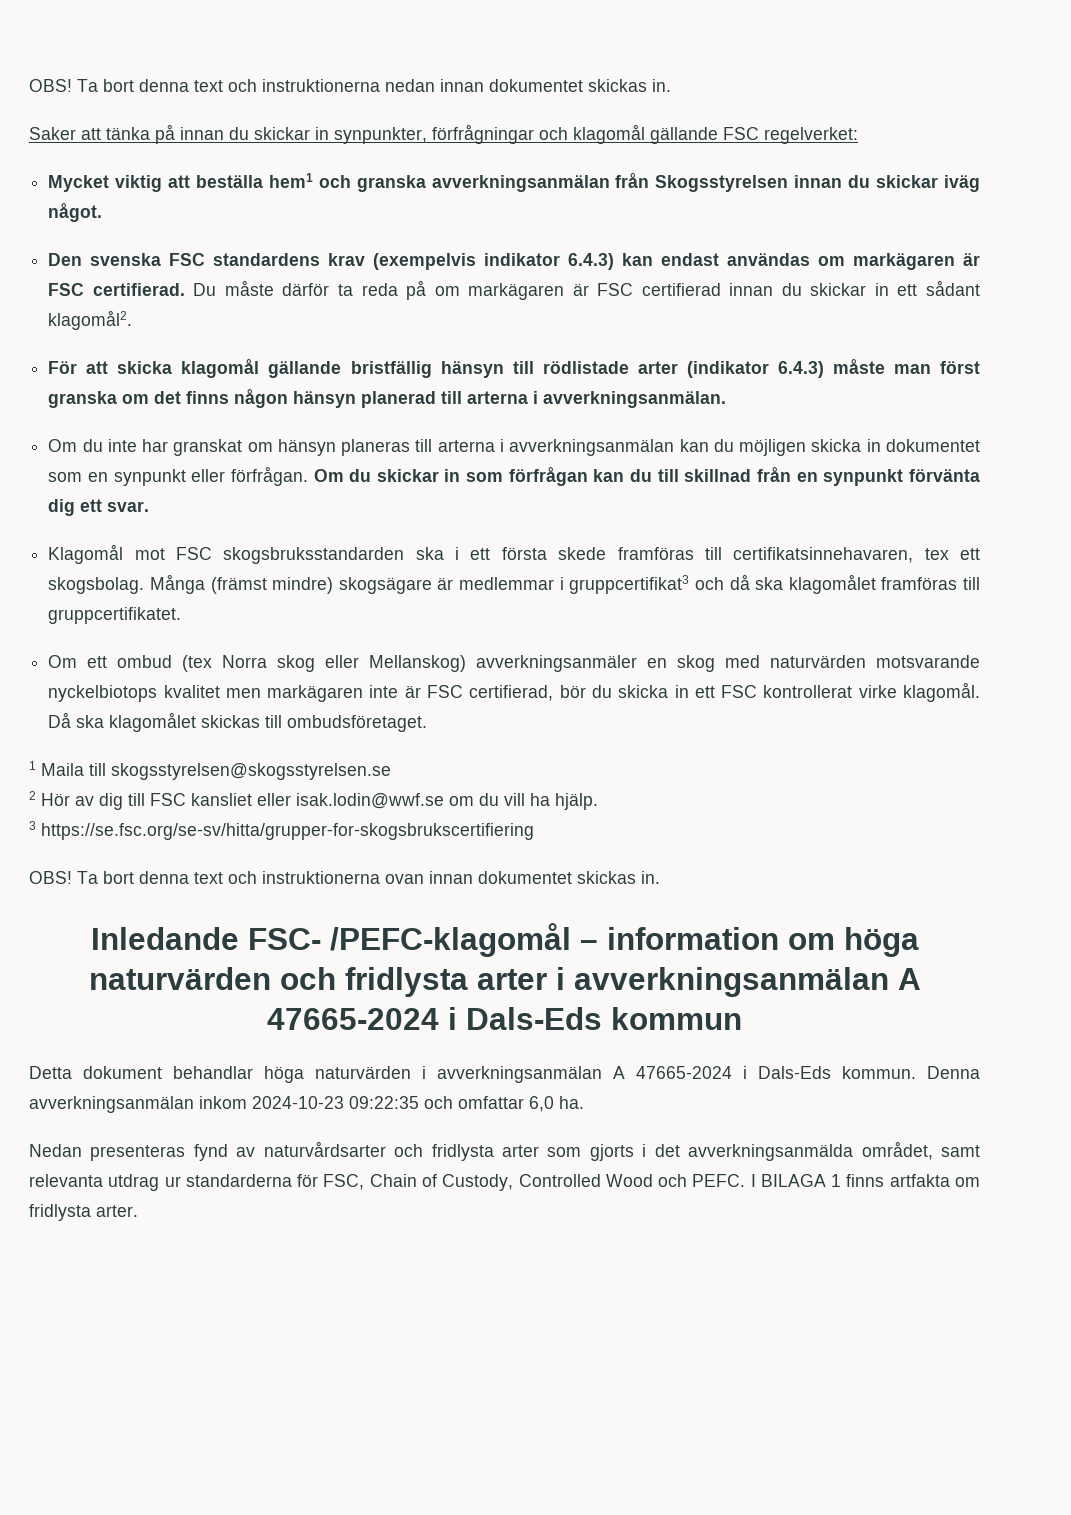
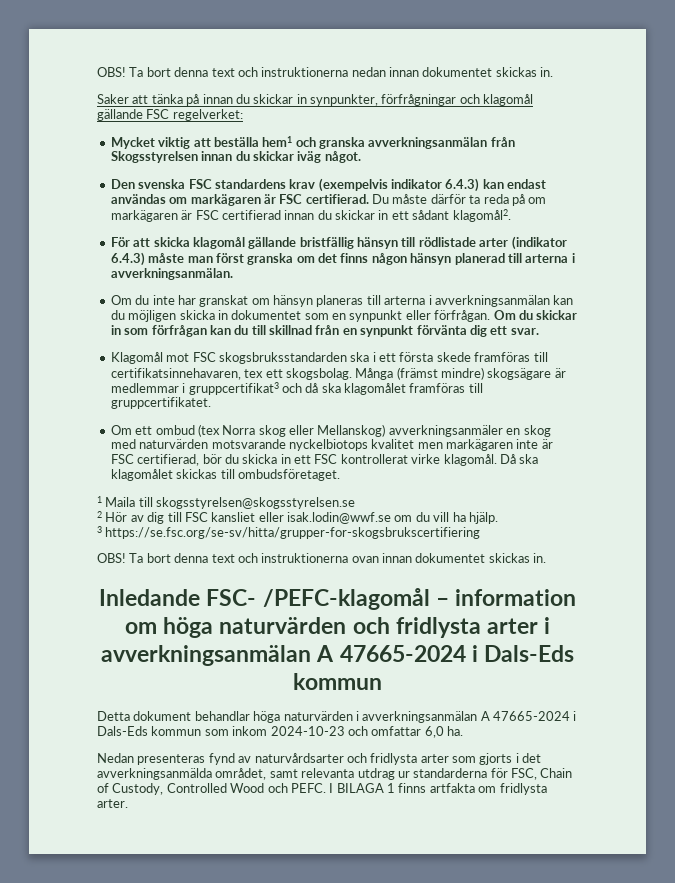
[842,1066,980,1079] [29,1096,194,1113] kommun. Denna avverkningsanmälan -> [151,726,229,736] kommun som
[349,1096,419,1109] 09:22:35 -> (345, 731) none

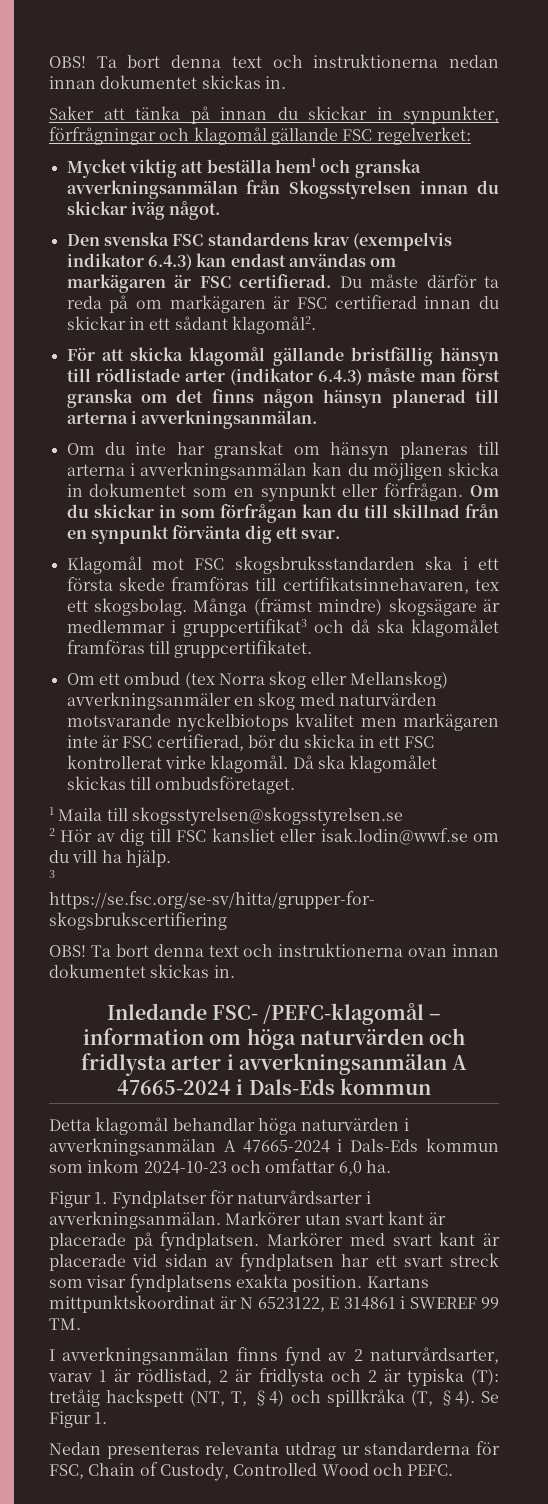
[133,711,192,721] dokument -> [95,1117,169,1135] klagomål
[97,753,542,765] [97,768,298,780] Nedan presenteras fynd av naturvårdsarter och fridlysta arter som gjorts i det avverkningsanmälda området, samt -> [49,1190,371,1209] [49,1211,446,1229] [49,1232,500,1251] [49,1253,499,1272] [49,1274,429,1293] [49,1295,499,1313] [49,1318,81,1330] [49,1347,499,1366] [48,1368,500,1387] [49,1389,499,1407] [49,1411,108,1428] [49,1442,200,1459] Figur 1. Fyndplatser för naturvårdsarter i avverkningsanmälan. Markörer utan svart kant är placerade på fyndplatsen. Markörer med svart kant är placerade vid sidan av fyndplatsen har ett svart streck som visar fyndplatsens exakta position. Kartans mittpunktskoordinat är N 6523122, E 314861 i SWEREF 99 TM. // I avverkningsanmälan finns fynd av 2 naturvårdsarter, varav 1 är rödlistad, 2 är fridlysta och 2 är typiska (T): tretåig hackspett (NT, T, §4) och spillkråka (T, §4). Se Figur 1. // Nedan presenteras
[329,783,547,795] [97,799,128,808] I BILAGA 1 finns artfakta om fridlysta arter. -> (454, 1470) none

